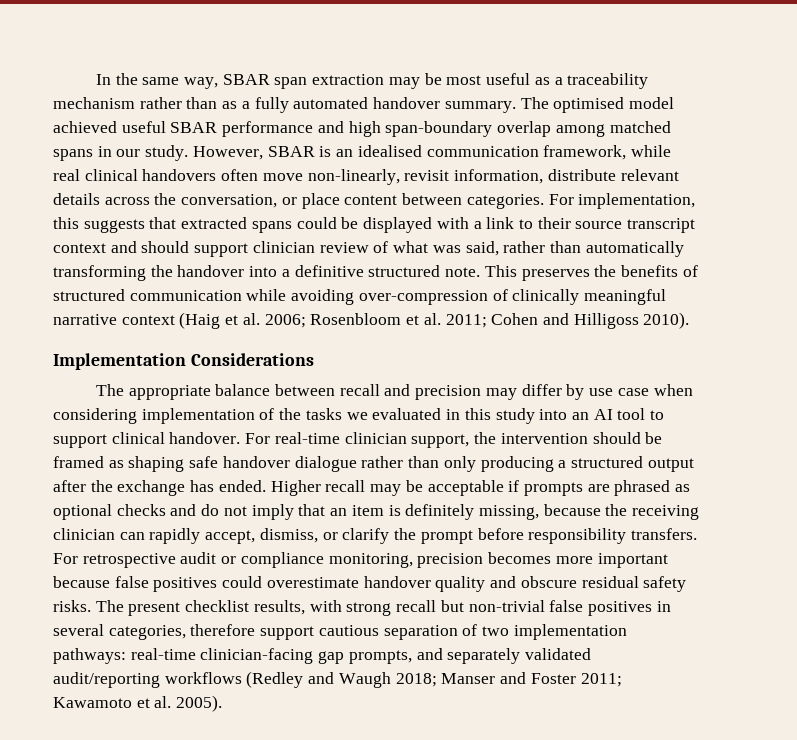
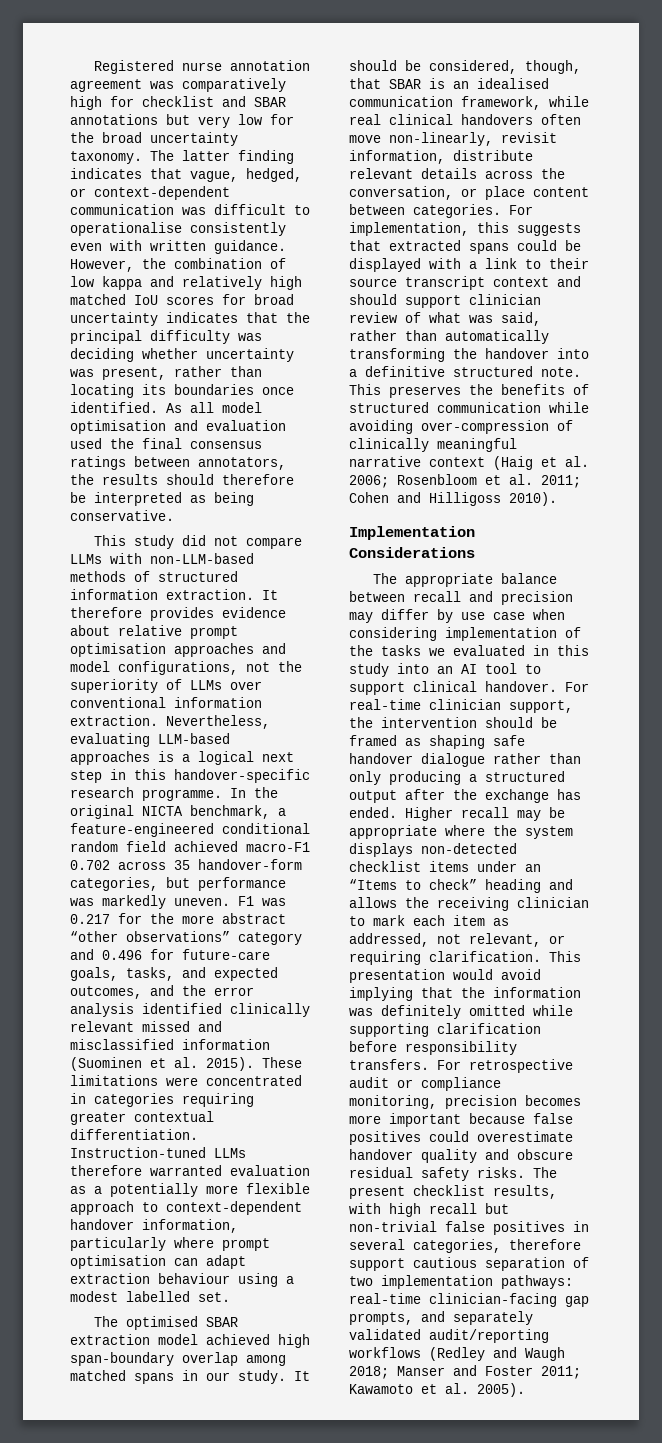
[95,73,649,89] [53,97,674,113] [53,121,344,137] In the same way, SBAR span extraction may be most useful as a traceability mechanism rather than as a fully automated handover summary. The optimised model achieved useful SBAR performance and -> [94,60,311,74] [70,78,286,92] [70,96,286,110] [70,114,294,128] [70,132,238,146] [70,150,294,164] [70,168,302,182] [70,186,230,200] [70,204,310,215] [70,222,286,236] [70,240,286,254] [70,258,286,272] [70,276,302,290] [70,294,294,305] [70,312,310,326] [70,330,262,344] [70,348,294,362] [70,366,262,380] [70,384,294,398] [70,402,262,413] [70,420,286,434] [70,438,262,449] [70,456,286,470] [70,474,294,485] [70,492,254,506] [70,510,174,521] [94,535,303,549] [70,553,254,564] [70,571,238,582] [70,589,278,600] [70,607,286,621] [70,625,238,639] [70,643,286,657] [70,661,302,675] [70,679,262,693] [70,697,262,708] [70,715,270,729] [70,733,230,747] [70,751,294,765] [70,769,310,783] [70,787,278,801] [70,805,286,819] [70,823,310,837] [70,841,310,852] [70,859,302,870] [70,877,286,891] [70,895,286,909] [70,913,286,924] [70,931,302,945] [70,949,270,960] [70,967,278,981] [70,985,254,999] [70,1003,310,1017] [70,1021,222,1032] [70,1039,270,1050] [70,1057,302,1071] [70,1075,302,1086] [70,1093,254,1107] [70,1111,214,1125] [70,1129,198,1140] [70,1147,246,1158] [70,1165,310,1176] [70,1183,310,1197] [70,1201,302,1215] [70,1219,238,1233] [70,1237,270,1251] [70,1255,246,1269] [70,1273,294,1287] [70,1291,230,1302] [94,1316,239,1330] [70,1334,270,1345] Registered nurse annotation agreement was comparatively high for checklist and SBAR annotations but very low for the broad uncertainty taxonomy. The latter finding indicates that vague, hedged, or context-dependent communication was difficult to operationalise consistently even with written guidance. However, the combination of low kappa and relatively high matched IoU scores for broad uncertainty indicates that the principal difficulty was deciding whether uncertainty was present, rather than locating its boundaries once identified. As all model optimisation and evaluation used the final consensus ratings between annotators, the results should therefore be interpreted as being conservative. // This study did not compare LLMs with non-LLM-based methods of structured information extraction. It therefore provides evidence about relative prompt optimisation approaches and model configurations, not the superiority of LLMs over conventional information extraction. Nevertheless, evaluating LLM-based approaches is a logical next step in this handover-specific research programme. In the original NICTA benchmark, a feature-engineered conditional random field achieved macro-F1 0.702 across 35 handover-form categories, but performance was markedly uneven. F1 was 0.217 for the more abstract “other observations” category and 0.496 for future-care goals, tasks, and expected outcomes, and the error analysis identified clinically relevant missed and misclassified information (Suominen et al. 2015). These limitations were concentrated in categories requiring greater contextual differentiation. Instruction-tuned LLMs therefore warranted evaluation as a potentially more flexible approach to context-dependent handover information, particularly where prompt optimisation can adapt extraction behaviour using a modest labelled set. // The optimised SBAR extraction model achieved
[192,146,263,160] However, -> [294,1371,310,1381] [349,60,581,74] [349,78,381,89] It should be considered, though, that
[427,480,691,496] [53,504,700,520] [53,528,473,544] acceptable if prompts are phrased as optional checks and do not imply that an item is definitely missing, because the receiving clinician can rapidly accept, dismiss, or clarify the prompt -> [349,825,573,839] [349,843,517,857] [349,861,541,872] [349,879,573,893] [349,897,589,911] [349,915,509,926] [349,933,565,947] [349,951,581,965] [349,969,541,983] [349,987,581,1001] [349,1005,573,1019] [349,1023,541,1037] appropriate where the system displays non-detected checklist items under an “Items to check” heading and allows the receiving clinician to mark each item as addressed, not relevant, or requiring clarification. This presentation would avoid implying that the information was definitely omitted while supporting clarification
[346,602,392,616] strong -> [389,1203,421,1217] high

